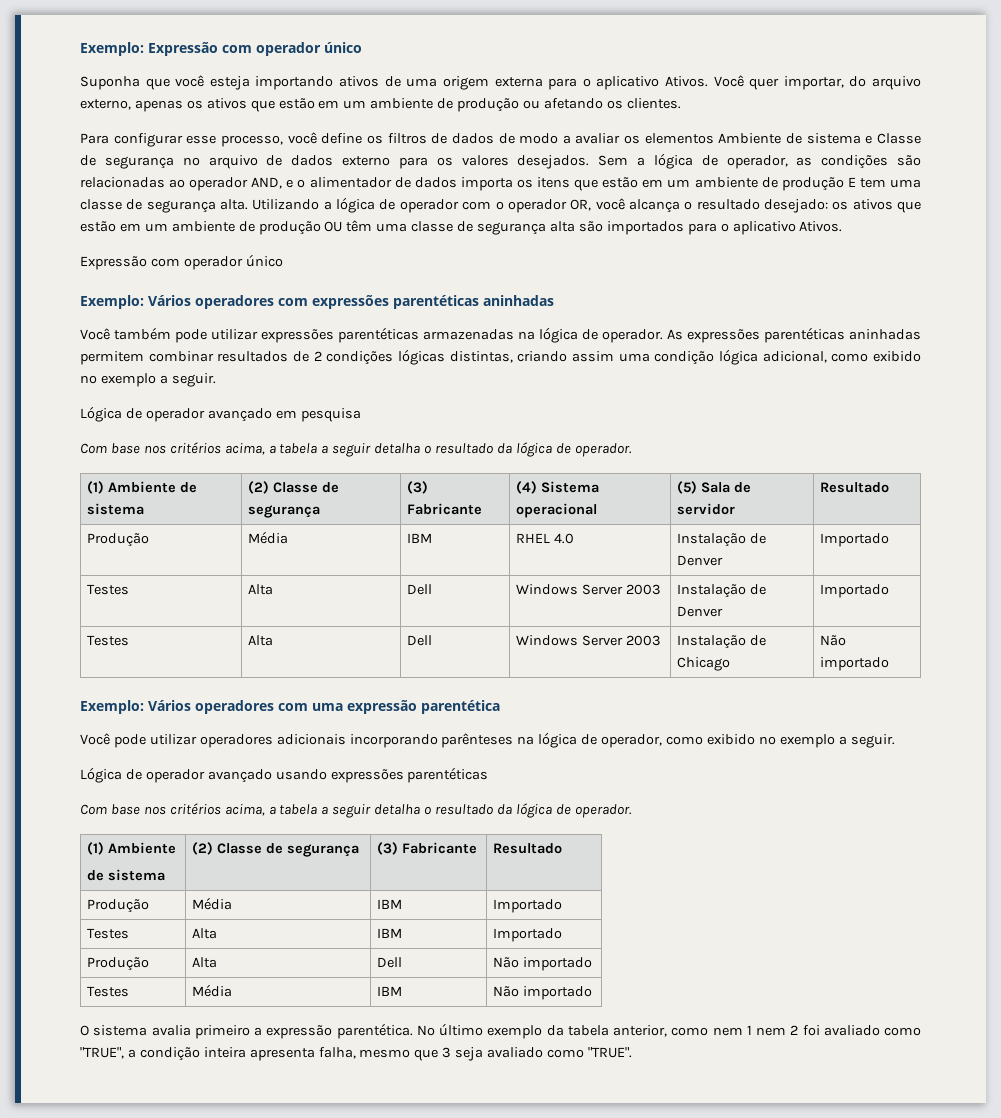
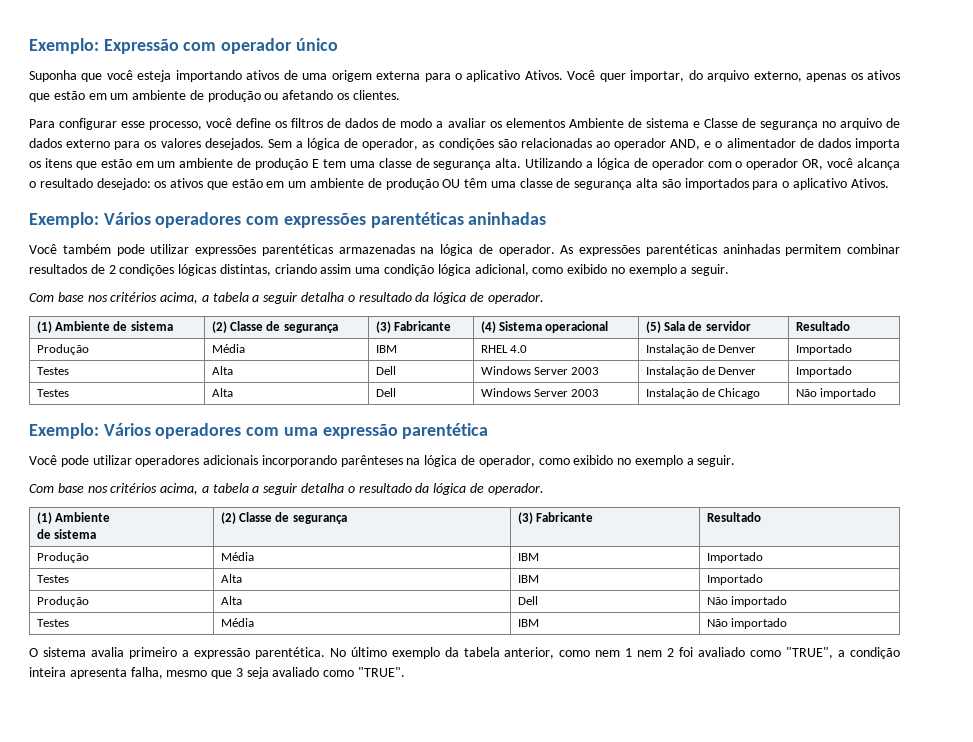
[80,254,283,270] // Expressão com operador único -> (889, 183) none
[80,406,361,422] // Lógica de operador avançado em pesquisa -> (730, 270) none
[80,767,489,783] // Lógica de operador avançado usando expressões parentéticas -> (736, 461) none

